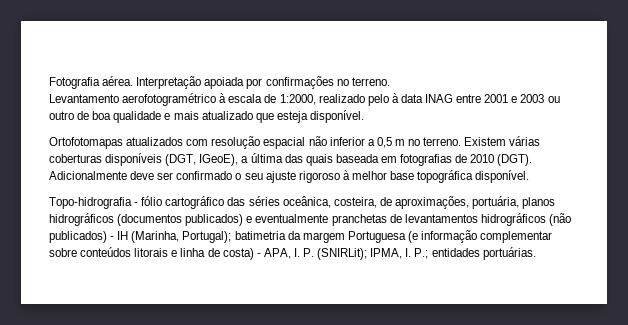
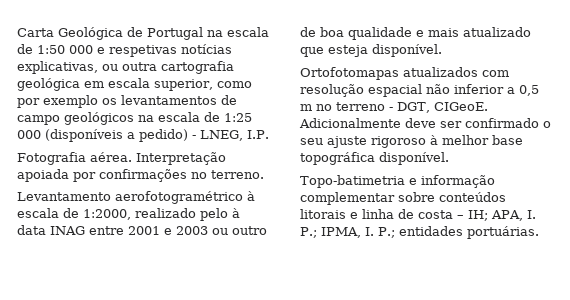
(49, 83) none -> [17,27,269,40] [17,44,232,57] [17,61,234,74] [17,78,252,91] [17,95,237,108] [17,112,252,125] [17,129,269,142] Carta Geológica de Portugal na escala de 1:50 000 e respetivas notícias explicativas, ou outra cartografia geológica em escala superior, como por exemplo os levantamentos de campo geológicos na escala de 1:25 000 (disponíveis a pedido) - LNEG, I.P. //
[423,136,541,146] [49,153,533,166] terreno. Existem várias coberturas disponíveis (DGT, IGeoE), a última das quais baseada em fotografias de 2010 (DGT). -> [336,102,488,113] terreno - DGT, CIGeoE.
[49,196,556,209] [49,213,571,226] [49,231,418,243] Topo-hidrografia - fólio cartográfico das séries oceânica, costeira, de aproximações, portuária, planos hidrográficos (documentos publicados) e eventualmente pranchetas de levantamentos hidrográficos (não publicados) - IH (Marinha, Portugal); batimetria da margem Portuguesa (e -> [300,175,417,188] Topo-batimetria e
[222,248,368,260] costa) - APA, I. P. (SNIRLit); -> [418,210,536,221] [300,227,317,238] costa – IH; APA, I. P.;

